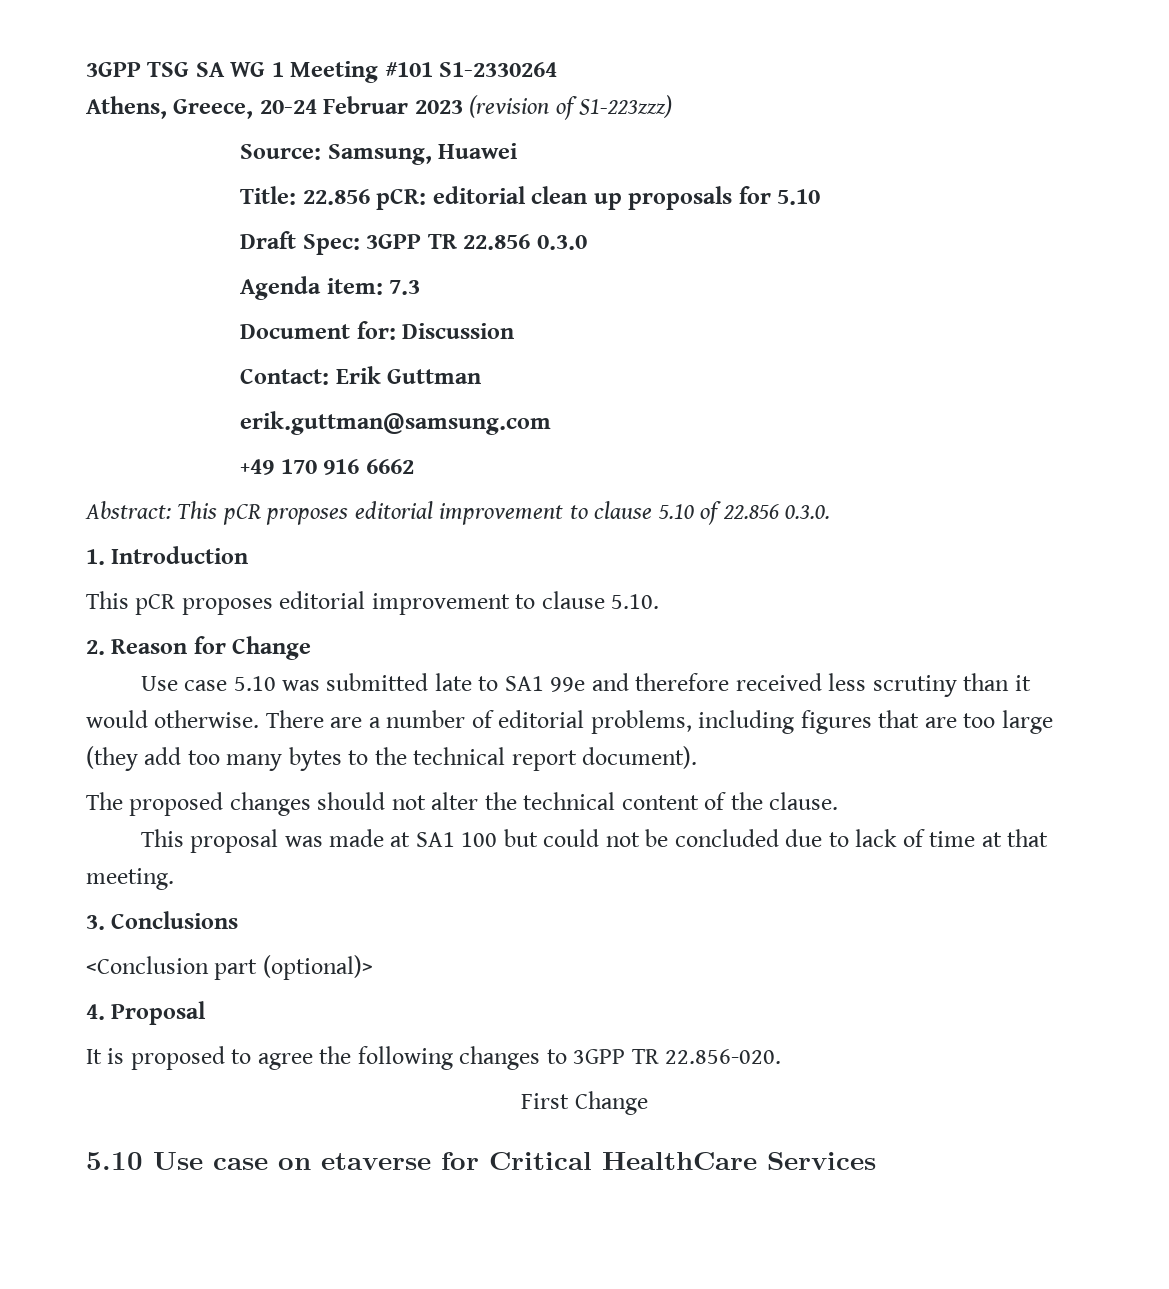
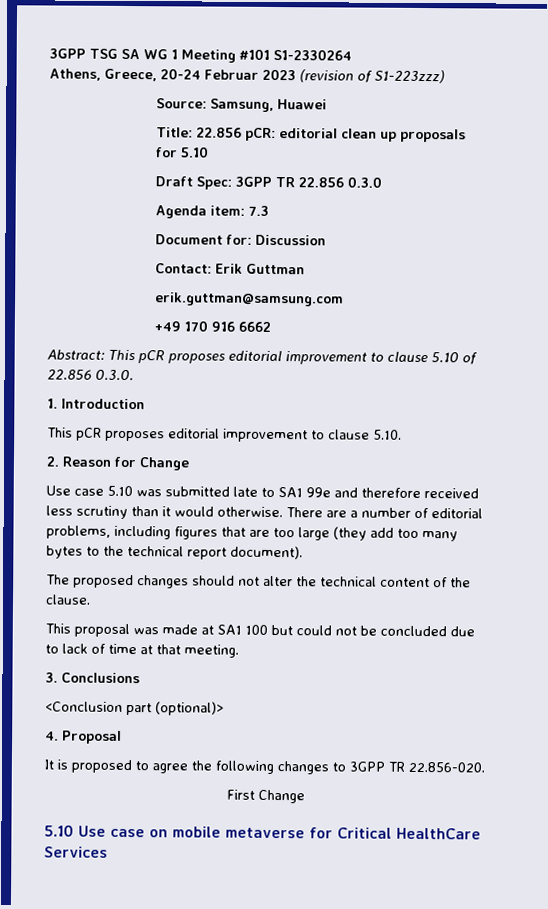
[321,1153,431,1170] etaverse -> [172,826,305,839] mobile metaverse

